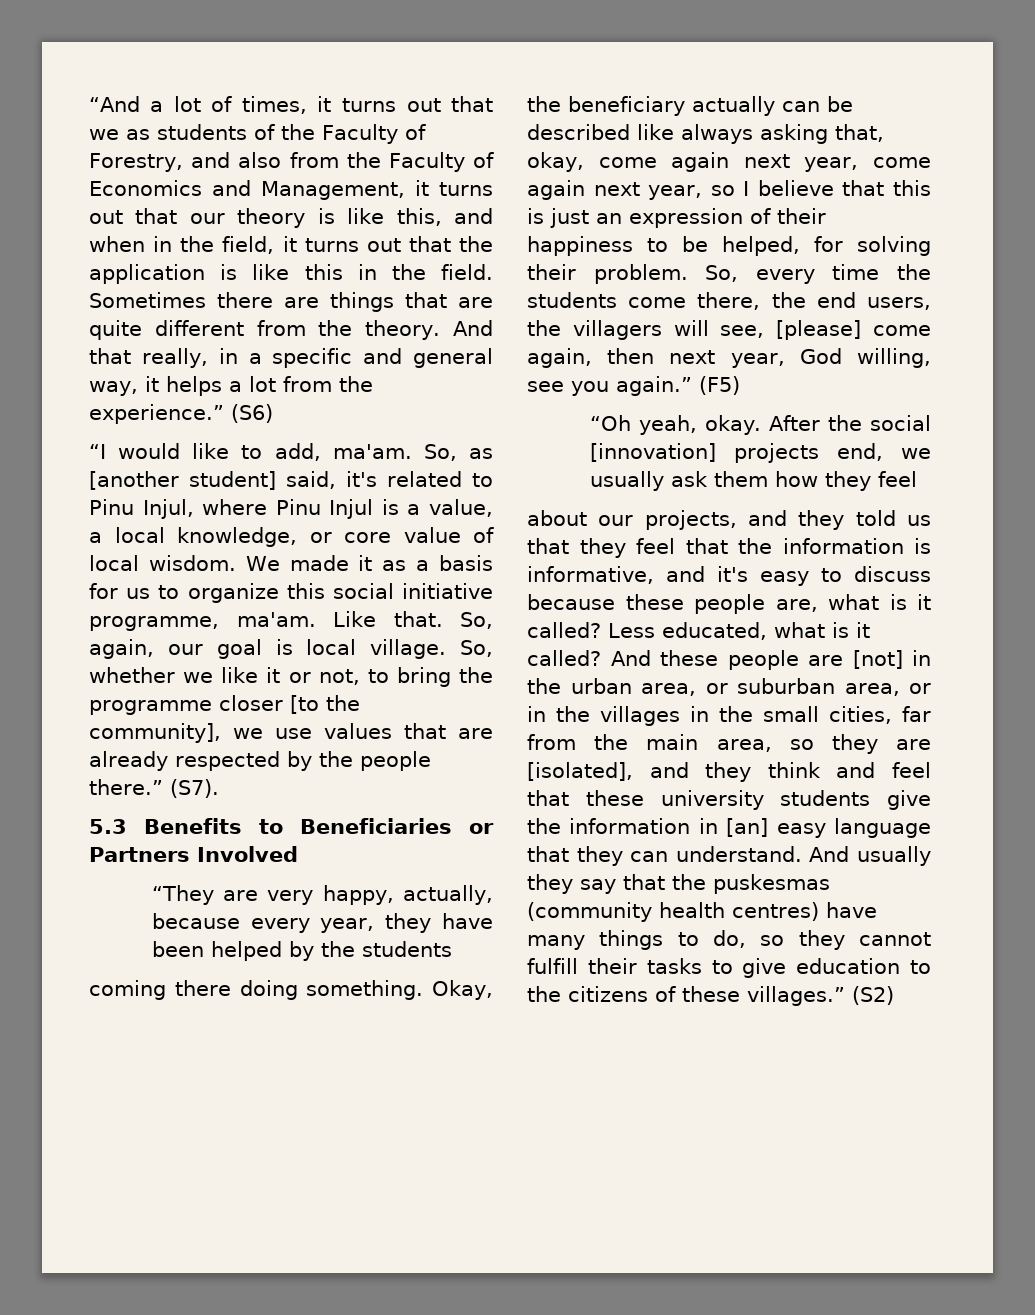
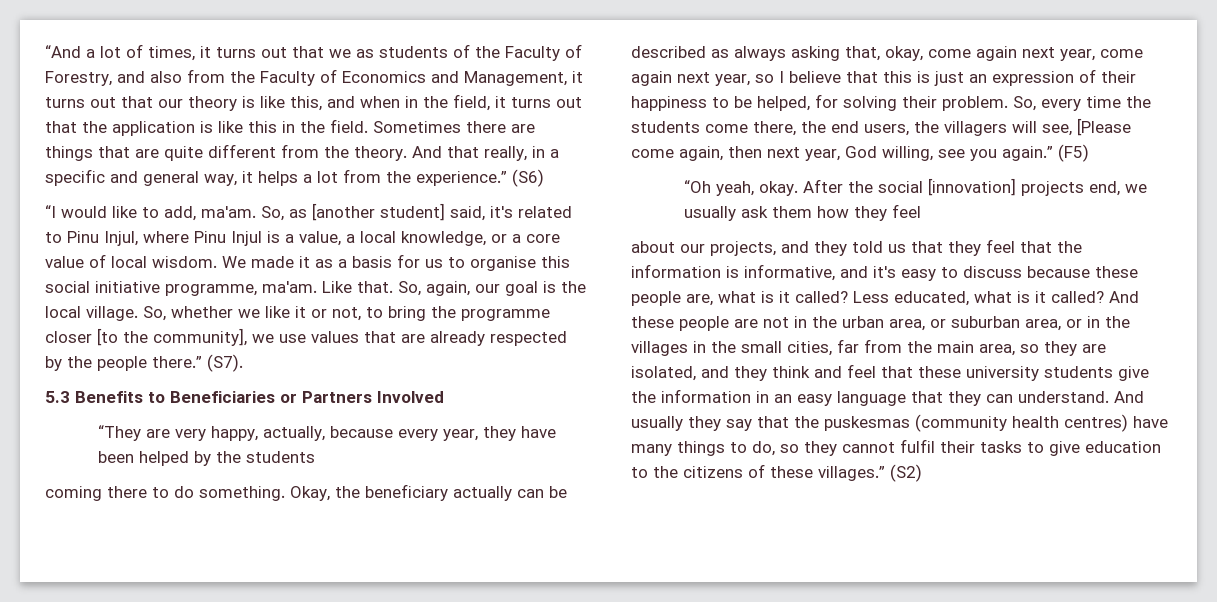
(332, 537) none -> [512,234,521,243] a
[187,583,279,603] organize -> [470,256,536,271] organise
(293, 647) none -> [561,281,586,293] the
[239,980,298,1000] doing -> [152,486,194,498] to do
[637,124,674,140] like -> [711,49,729,58] as
[776,320,862,340] [please] -> [1077,118,1131,136] [Please
[852,650,903,669] [not] -> [763,317,789,328] not
[527,762,633,781] [isolated], -> [631,366,696,381] isolated,
[726,818,769,837] [an] -> [774,394,792,403] an
[527,958,578,974] fulfill -> [900,439,935,453] fulfil

